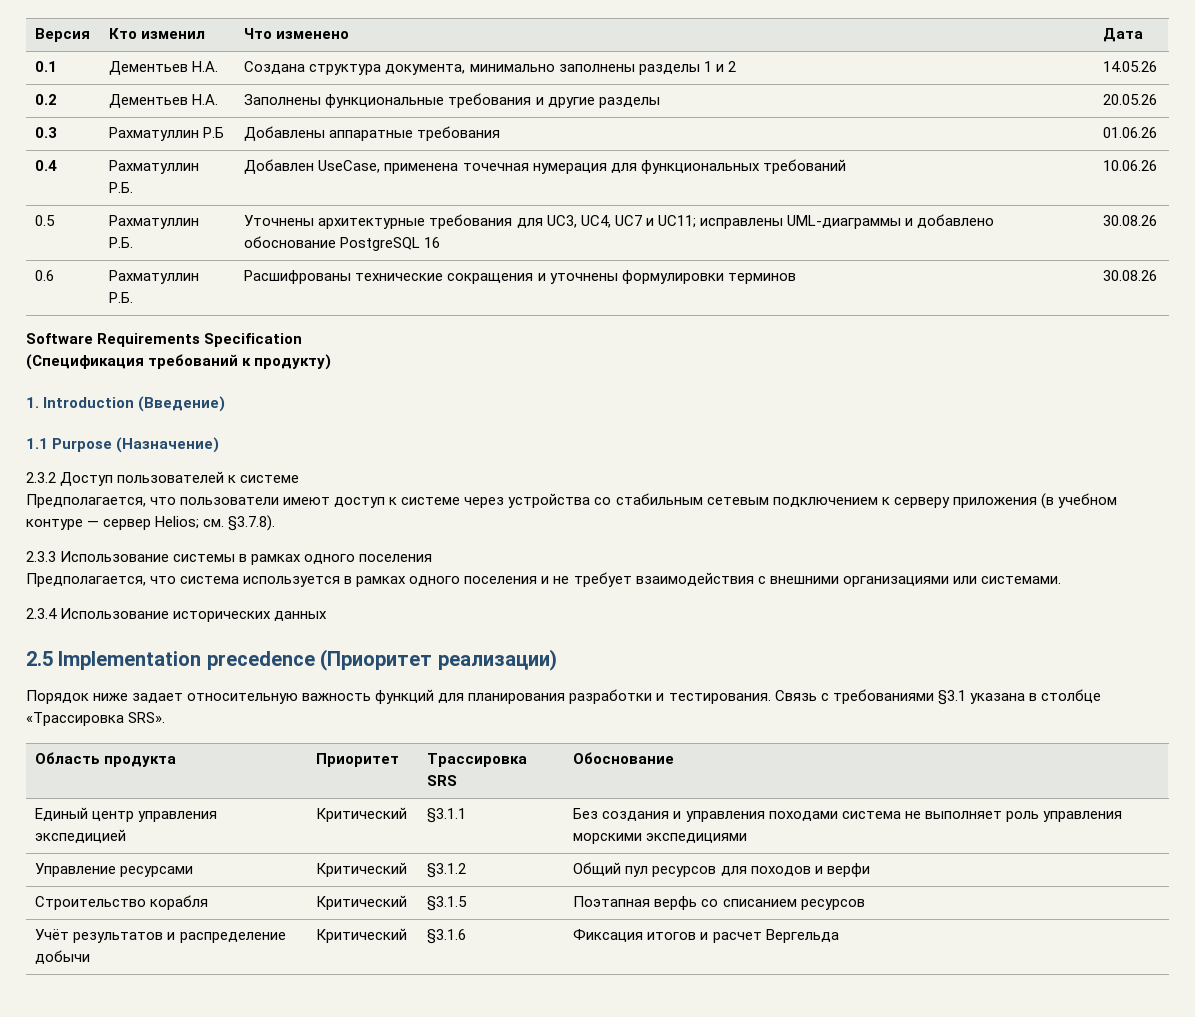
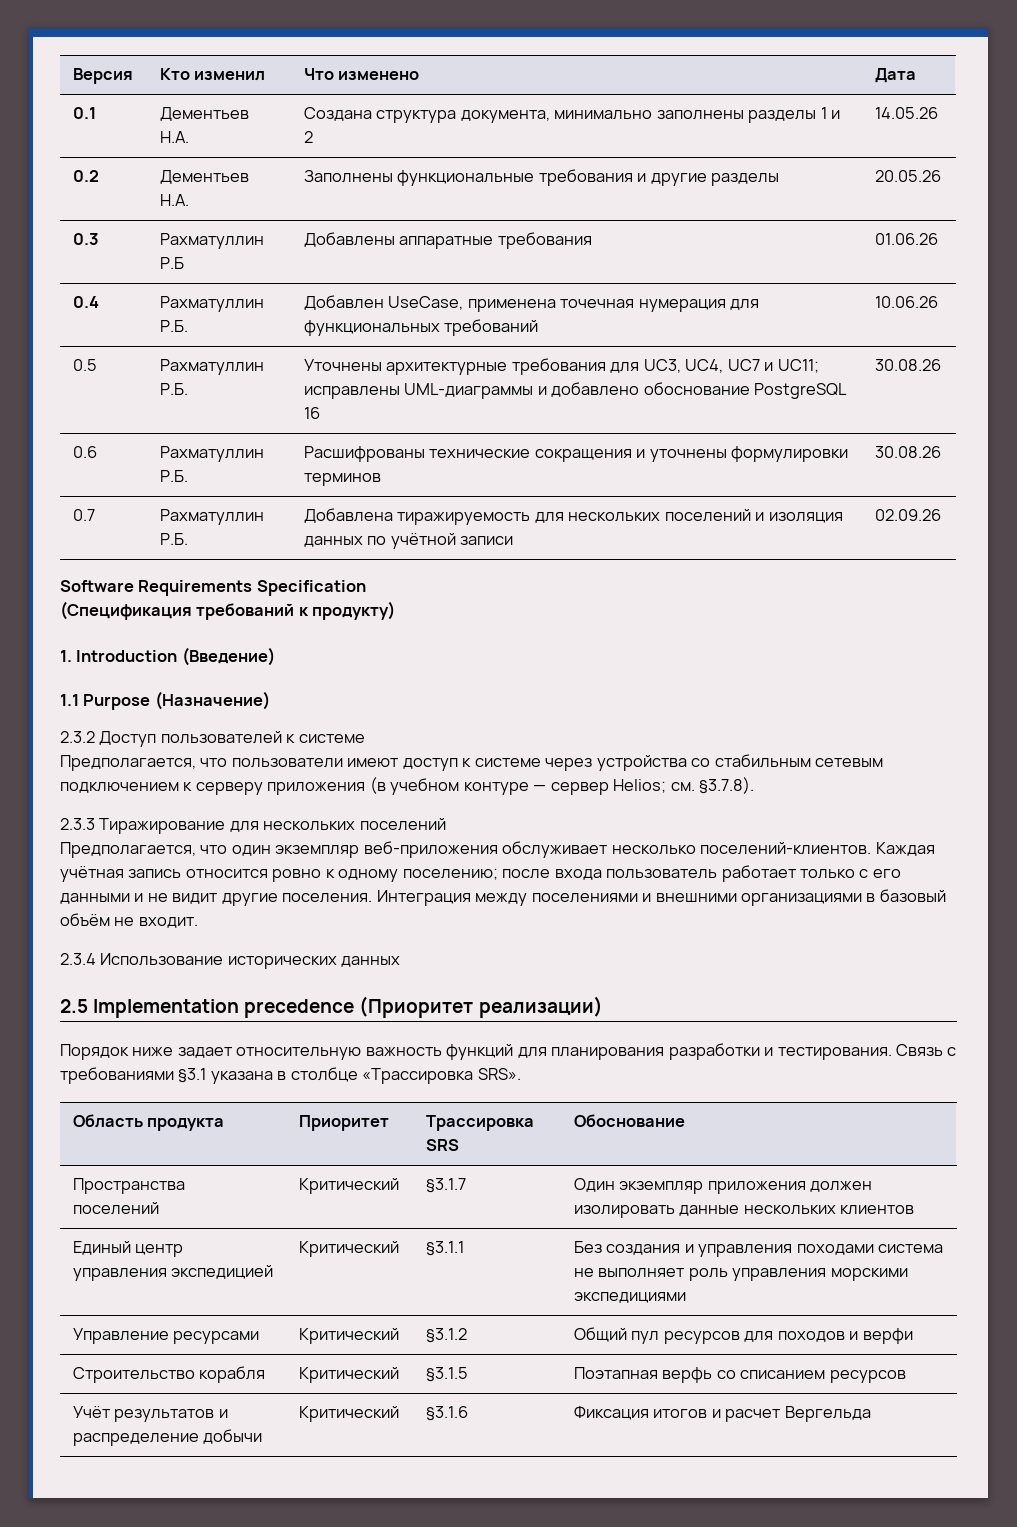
(1158, 275) none -> [73,509,96,521] [160,509,265,525] [160,533,189,545] [304,508,843,525] [304,533,514,549] [875,509,942,521] // 0.7 | Рахматуллин Р.Б. | Добавлена тиражируемость для нескольких поселений и изоляция данных по учётной записи | 02.09.26
[60,551,433,565] [26,572,1061,587] Использование системы в рамках одного поселения // Предполагается, что система используется в рамках одного поселения и не требует взаимодействия с внешними организациями или системами. -> [99,818,446,834] [60,841,935,858] [60,865,901,882] [60,889,946,906] [60,913,198,928] Тиражирование для нескольких поселений // Предполагается, что один экземпляр веб-приложения обслуживает несколько поселений-клиентов. Каждая учётная запись относится ровно к одному поселению; после входа пользователь работает только с его данными и не видит другие поселения. Интеграция между поселениями и внешними организациями в базовый объём не входит.
(675, 758) none -> [73,1178,186,1194] [73,1202,160,1215] [299,1178,400,1194] [426,1178,467,1193] [574,1178,873,1194] [574,1205,915,1218] // Пространства поселений | Критический | §3.1.7 | Один экземпляр приложения должен изолировать данные нескольких клиентов

